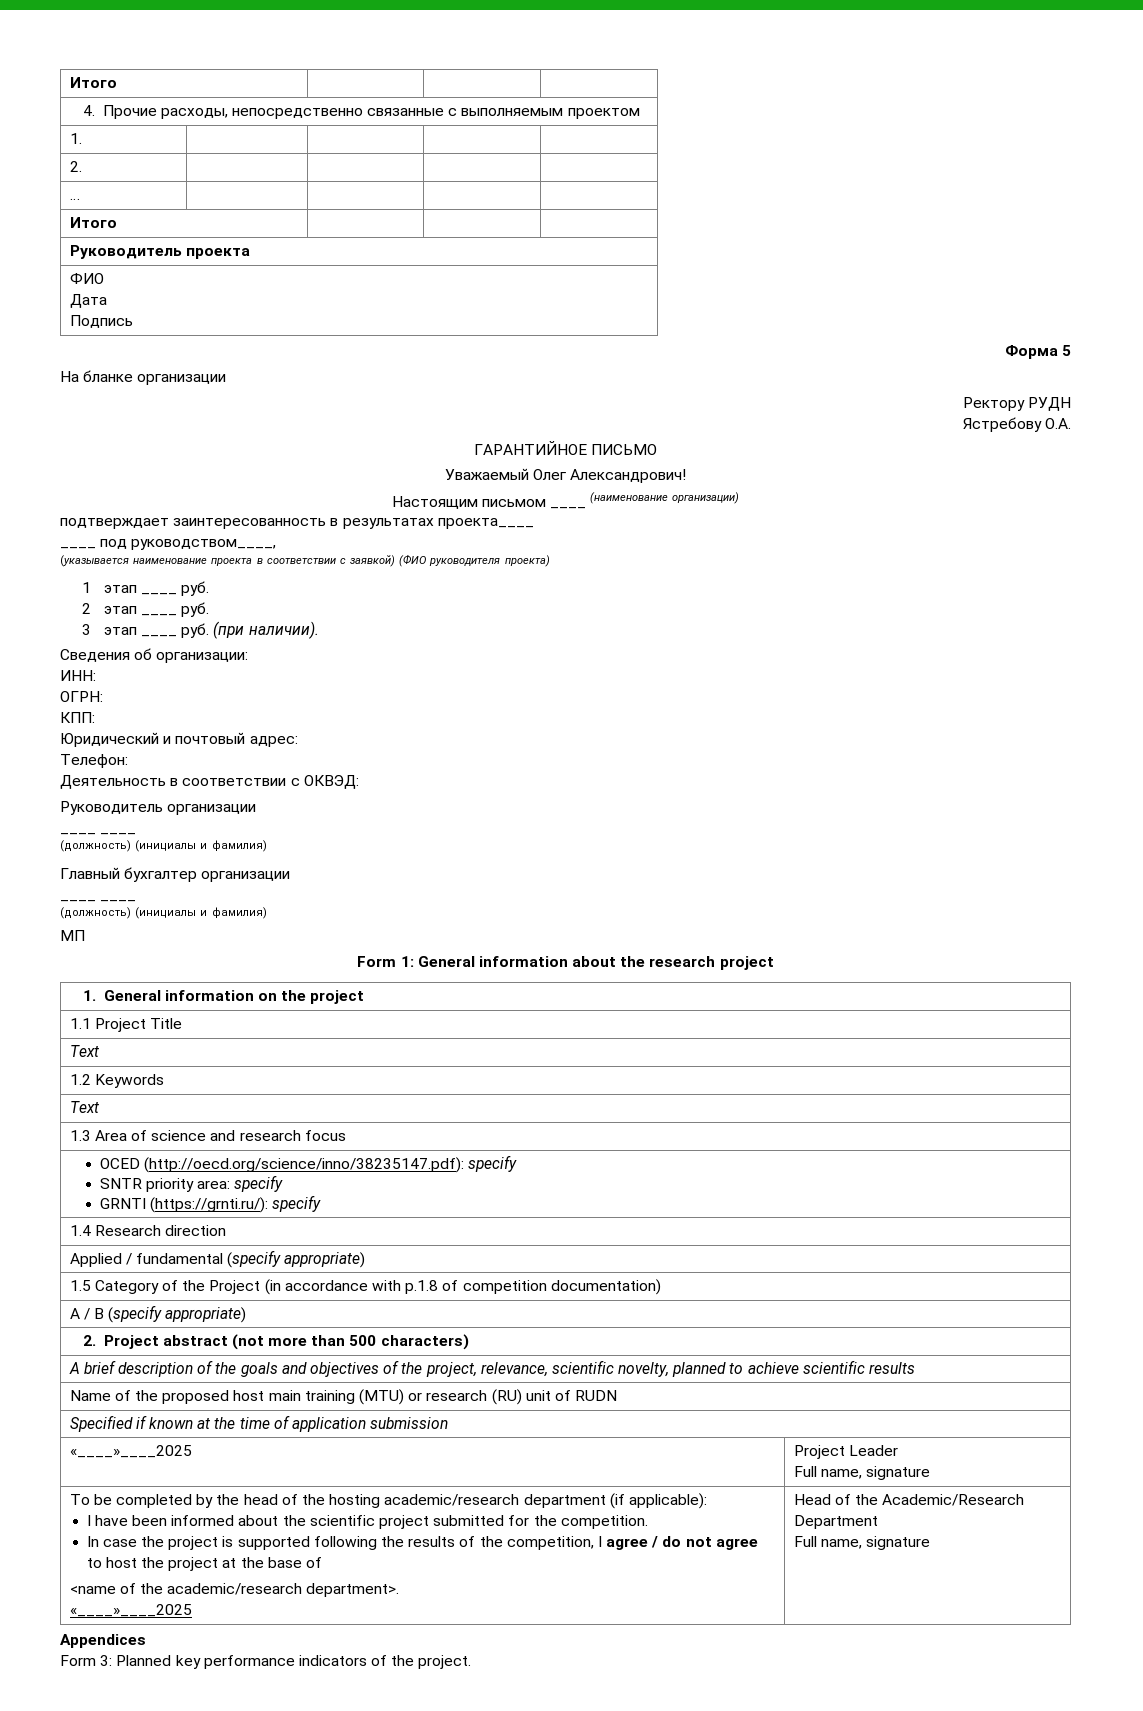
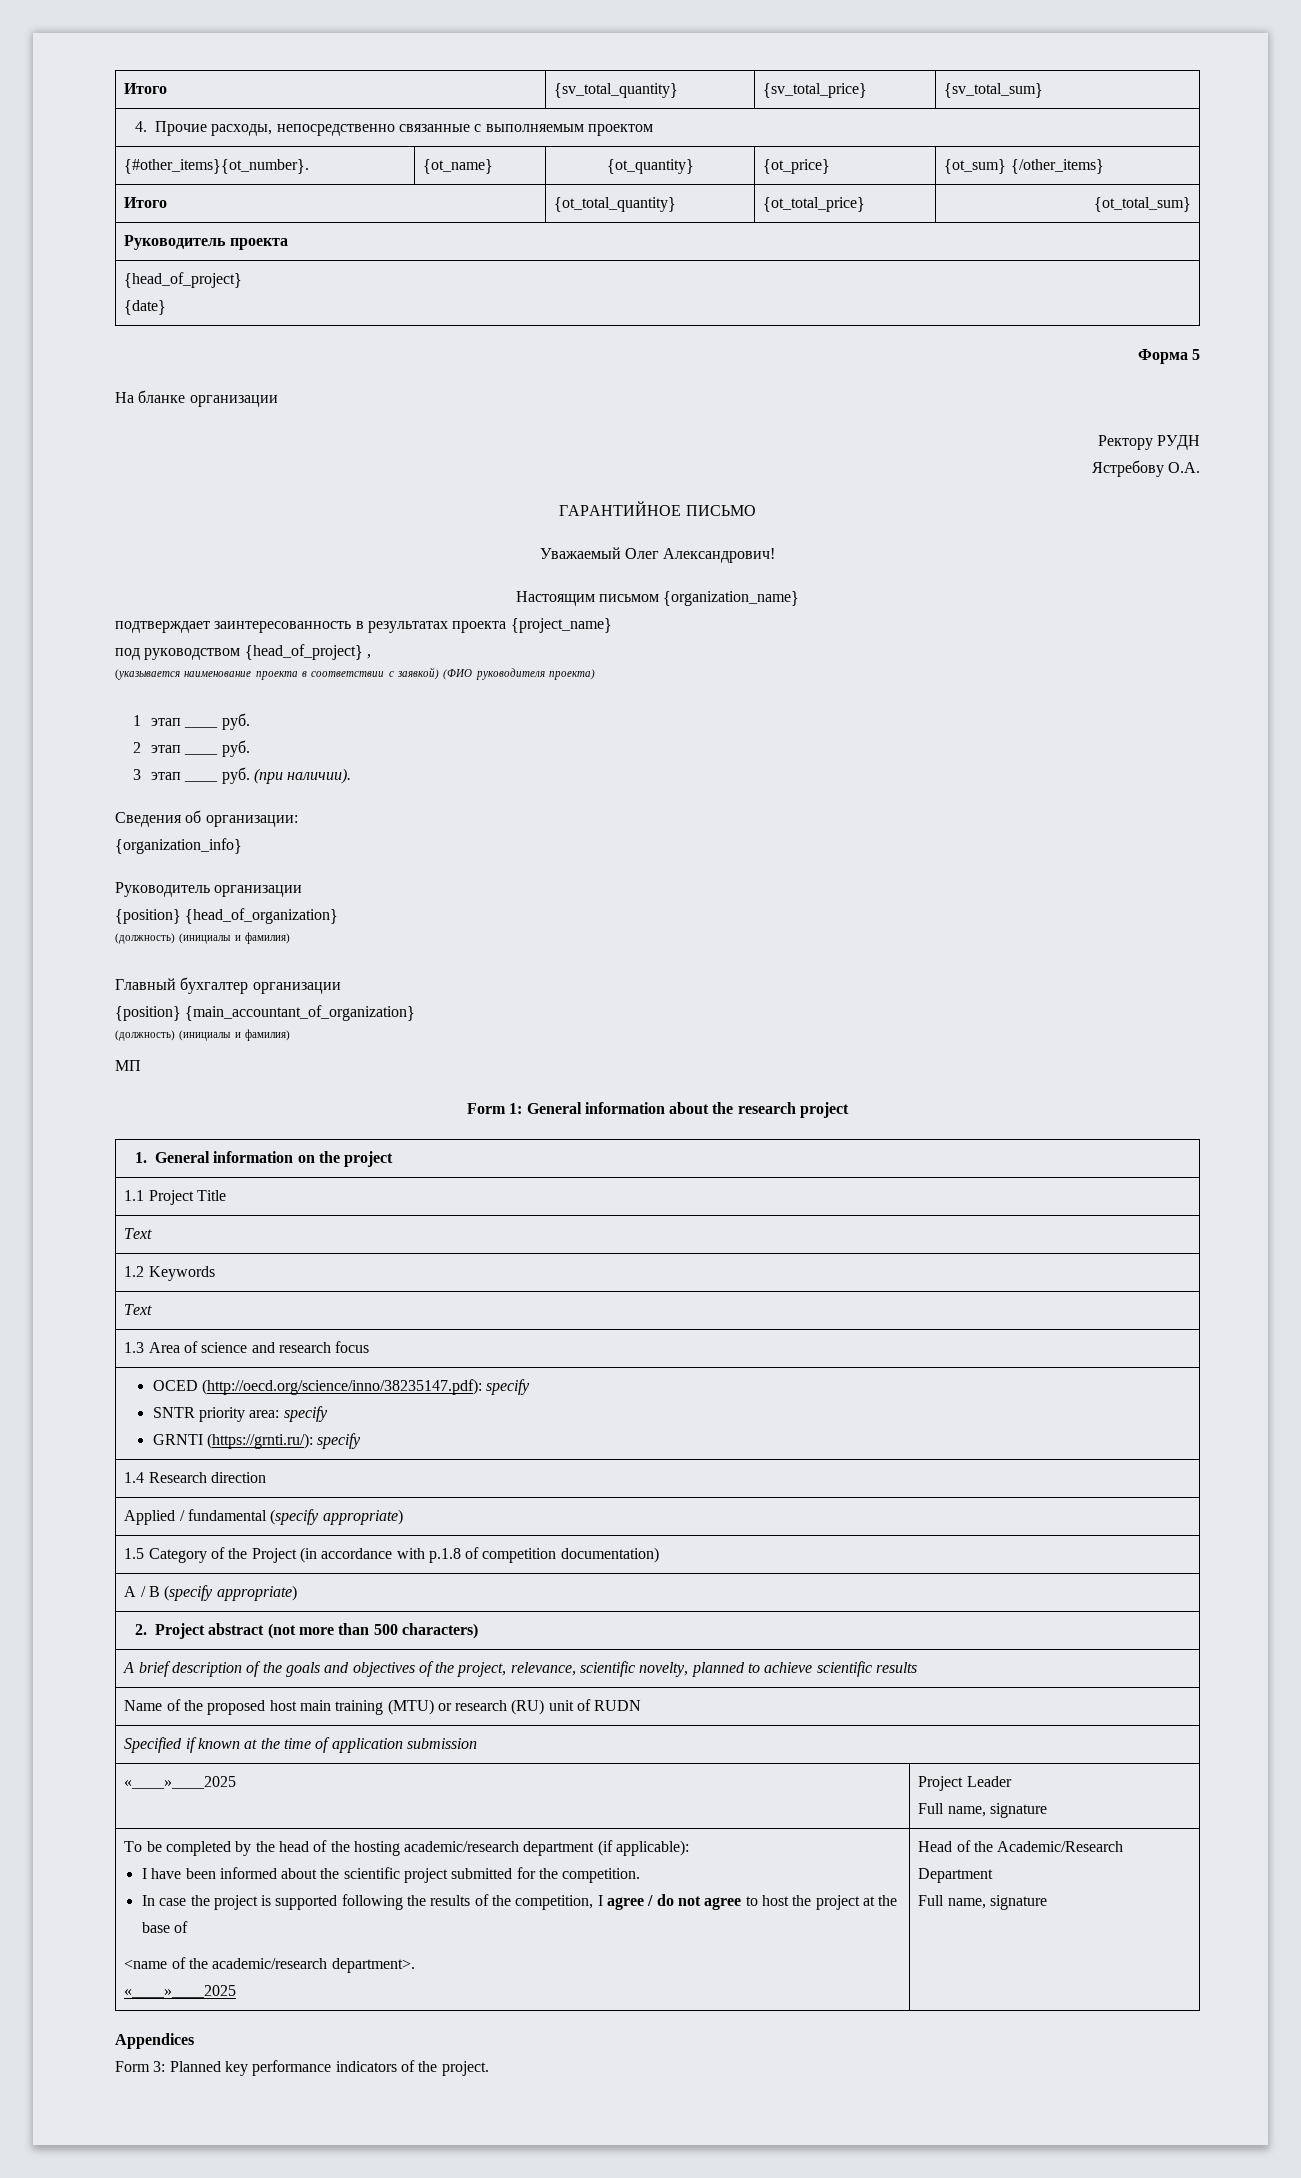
[69,77,117,88] Итого | | | -> [124,83,168,94] [554,83,679,98] [763,83,868,98] [944,83,1044,98] Итого | {sv_total_quantity} | {sv_total_price} | {sv_total_sum}
[69,133,82,144] [69,161,82,172] [69,198,80,200] [69,217,117,228] 1. | | | | // 2. | | | | // … | | | | // Итого | | | -> [124,159,310,174] [423,159,494,174] [606,159,694,174] [763,159,831,174] [944,159,1104,174] [124,197,168,208] [554,197,677,212] [763,197,866,212] [1093,197,1191,212] {#other_items}{ot_number}. | {ot_name} | {ot_quantity} | {ot_price} | {ot_sum} {/other_items} // Итого | {ot_total_quantity} | {ot_total_price} | {ot_total_sum}
[69,273,104,284] [69,294,107,308] [69,315,133,328] ФИО // Дата // Подпись -> [124,272,243,288] [124,300,167,315] {head_of_project} // {date}
[550,507,586,509] [590,492,740,504] ____ (наименование организации) -> [663,591,800,606] {organization_name}
[437,518,534,529] [60,539,277,550] проекта____ // ____ под руководством____, -> [452,618,612,633] [115,644,371,660] проекта {project_name} // под руководством {head_of_project} ,
[60,670,96,681] [60,691,103,702] [60,712,95,723] [60,732,298,747] [60,754,128,768] [60,775,359,789] ИНН: // ОГРН: // КПП: // Юридический и почтовый адрес: // Телефон: // Деятельность в соответствии с ОКВЭД: -> [115,838,242,854] {organization_info}
[60,833,137,835] ____ ____ -> [115,908,339,924] {position} {head_of_organization}
[60,900,137,902] ____ ____ -> [115,1005,416,1021] {position} {main_accountant_of_organization}

